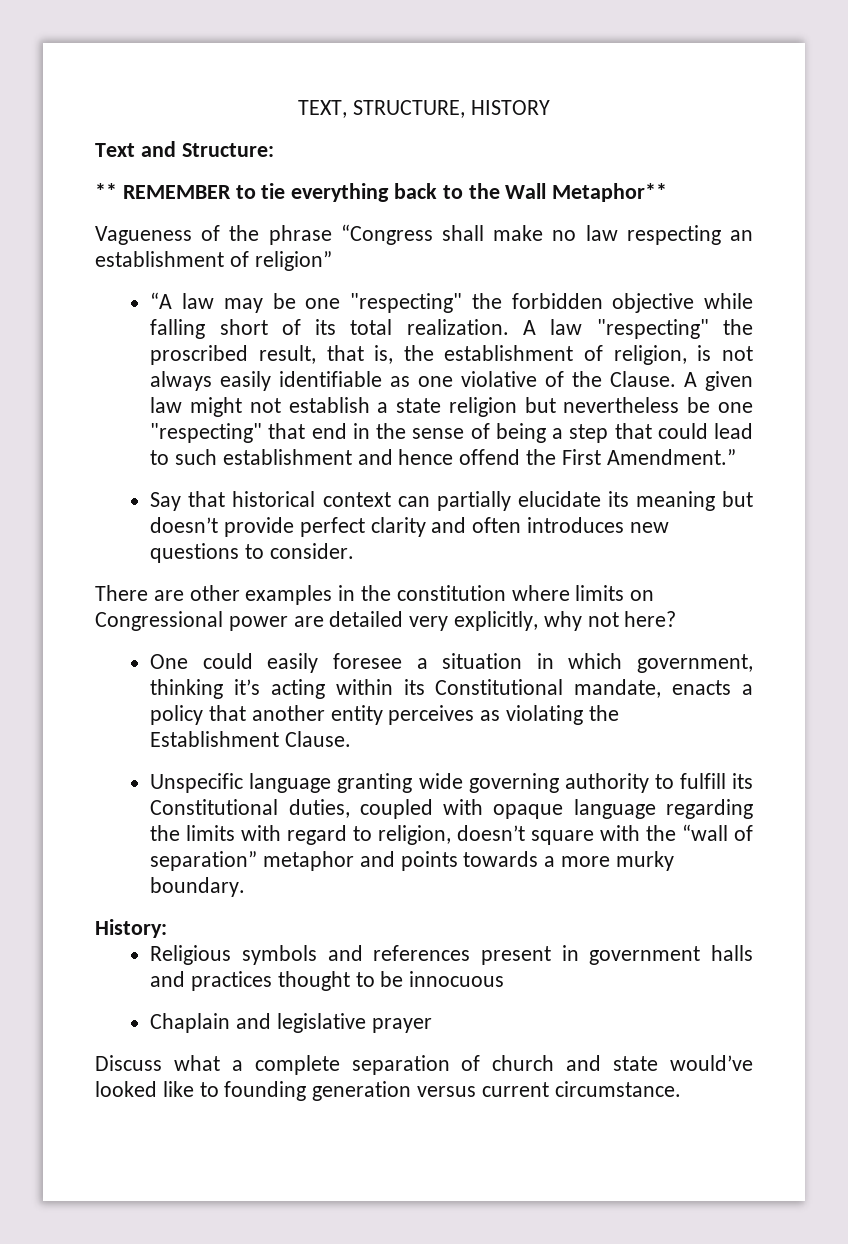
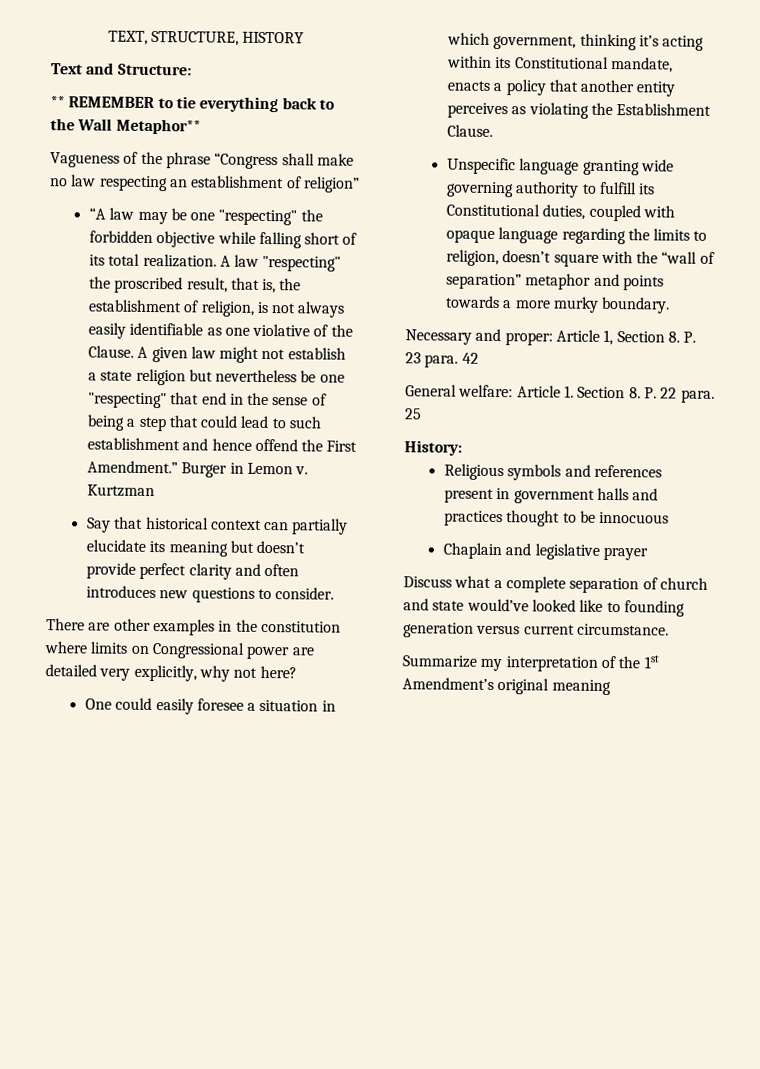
(736, 457) none -> [181,462,309,478] [86,484,155,498] Burger in Lemon v. Kurtzman
[241,825,348,845] with regard -> (691, 234) none
(246, 887) none -> [405,328,697,346] [405,352,479,368] [405,384,715,403] [405,408,422,420] // Necessary and proper: Article 1, Section 8. P. 23 para. 42 // General welfare: Article 1. Section 8. P. 22 para. 25
(681, 1089) none -> [402,655,659,672] [402,677,611,696] // Summarize my interpretation of the 1st Amendment’s original meaning

